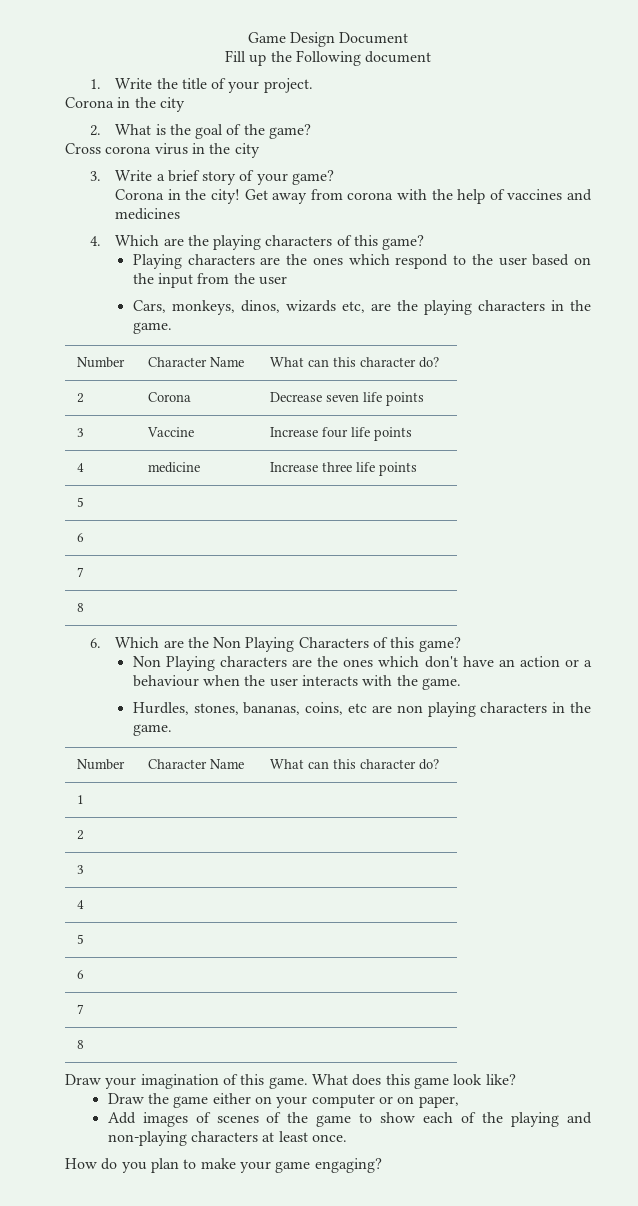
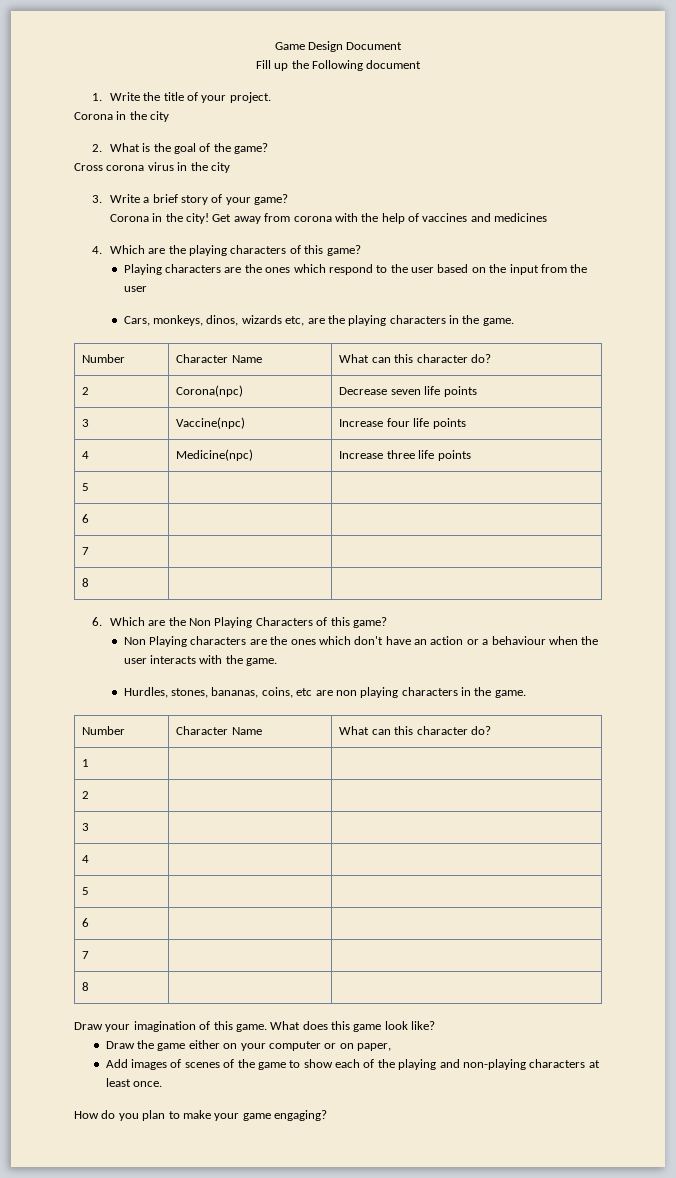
[147,392,191,402] Corona -> [176,385,244,397] Corona(npc)
[146,427,194,437] Vaccine -> [176,417,246,429] Vaccine(npc)
[147,462,200,473] medicine -> [176,449,254,461] Medicine(npc)

